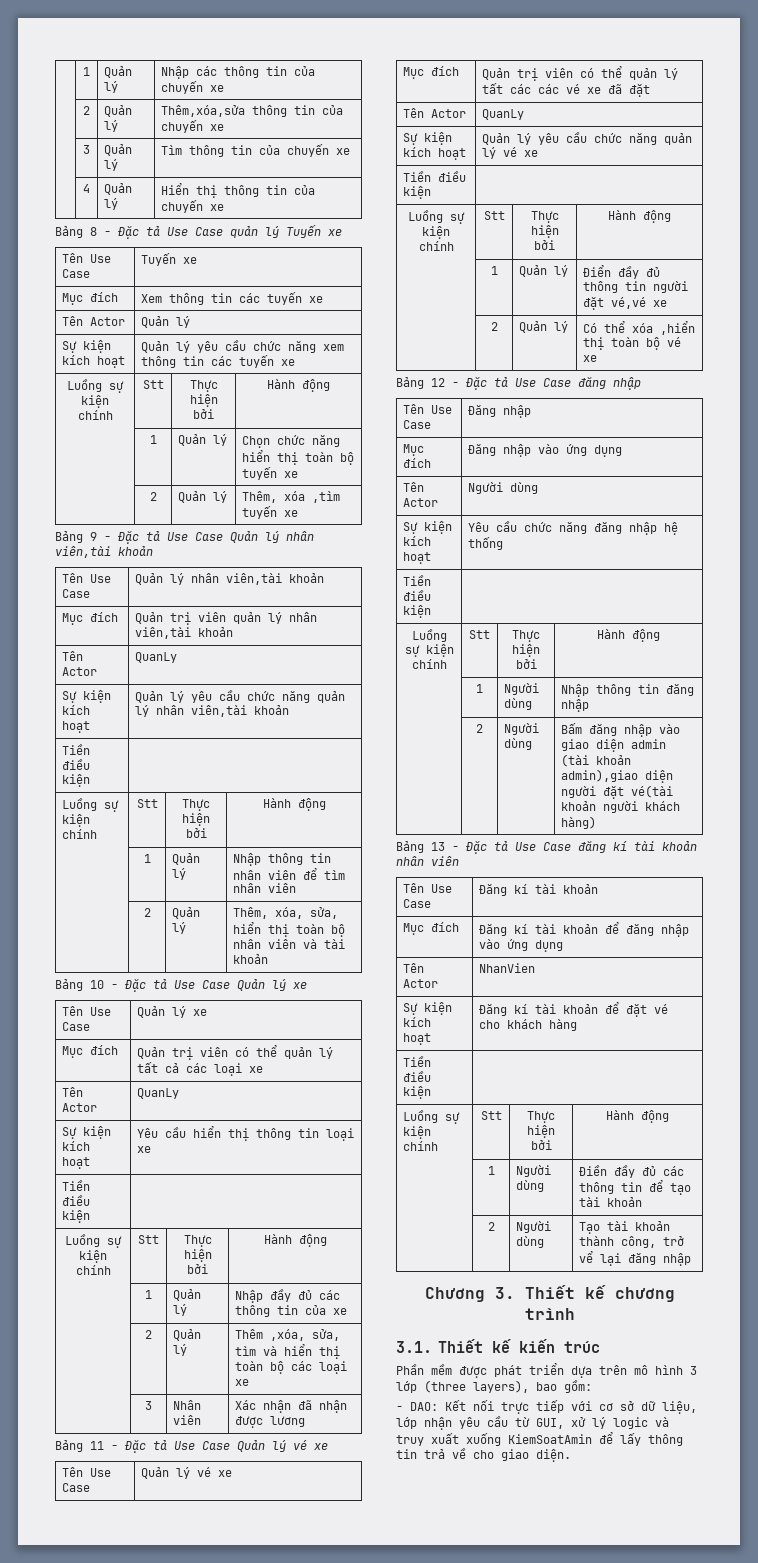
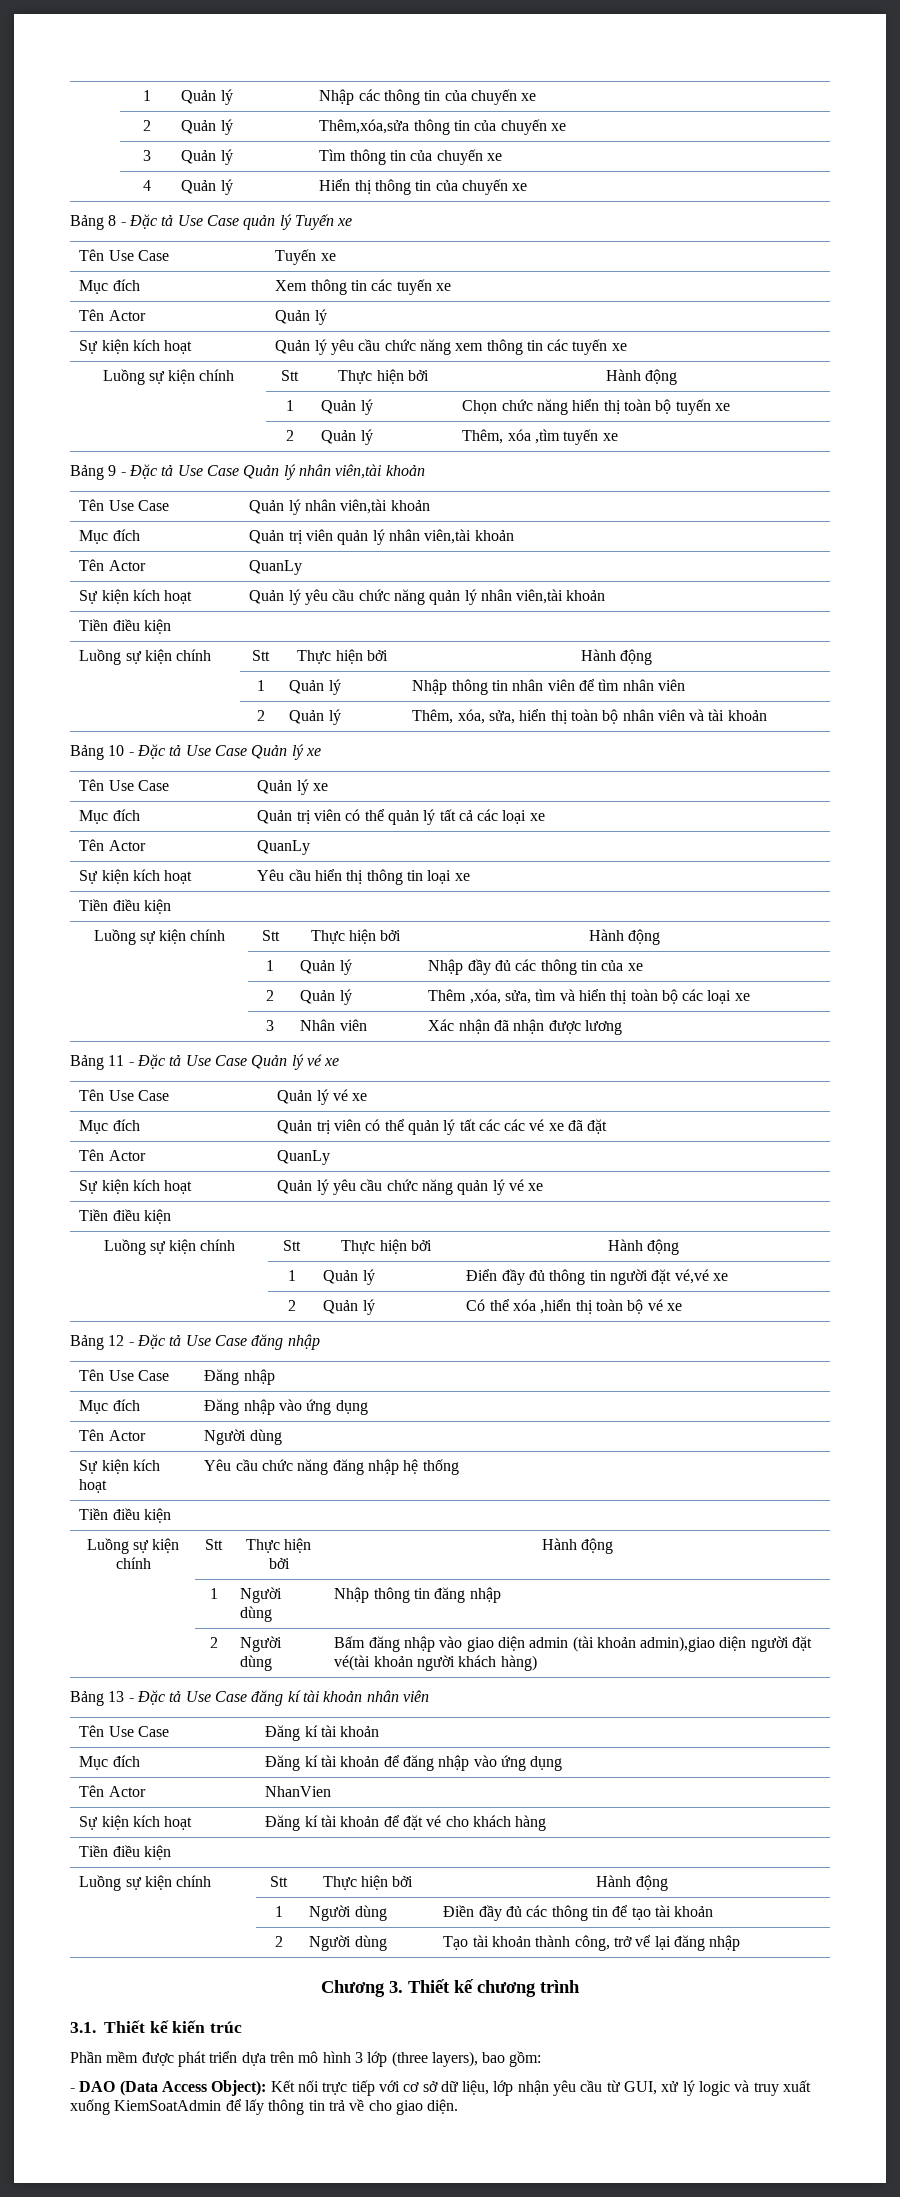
[410,1402,438,1411] DAO: -> [79,2080,267,2096] DAO (Data Access Object):
[508,1434,592,1444] KiemSoatAmin -> [114,2100,222,2111] KiemSoatAdmin

